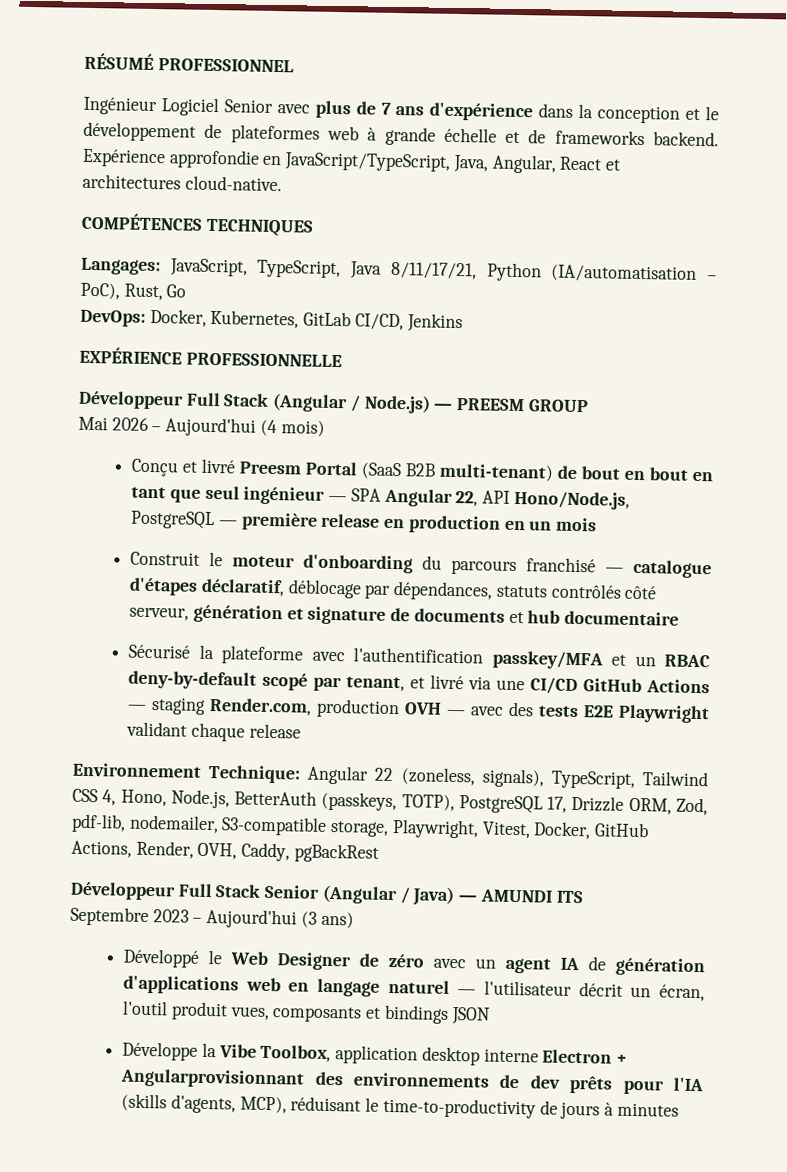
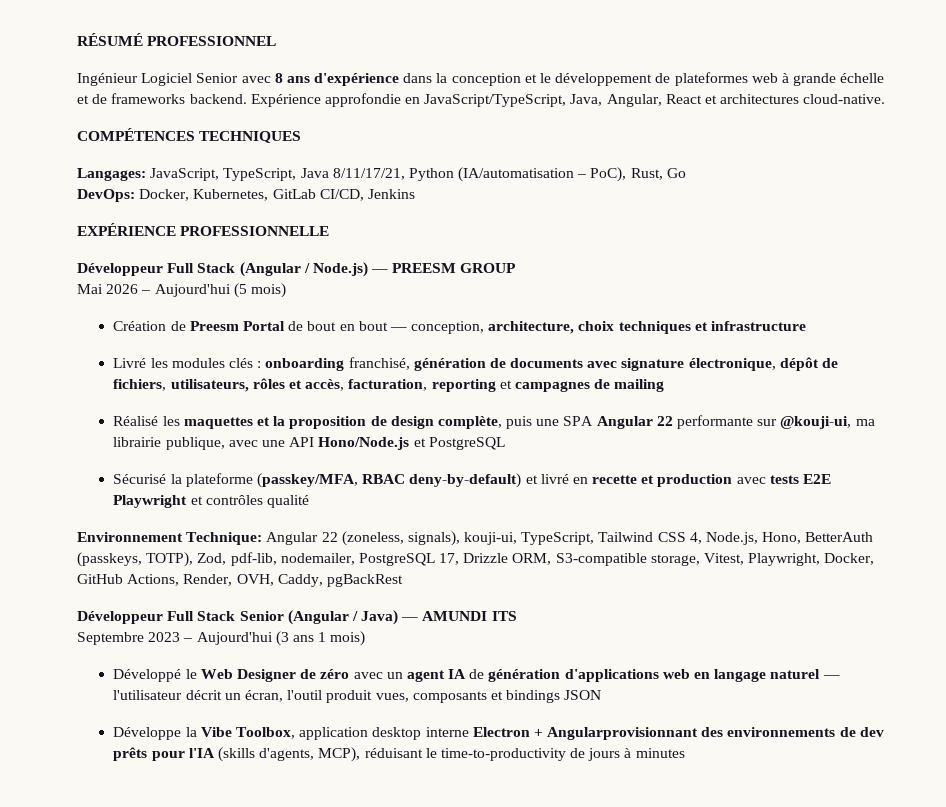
[314,100,391,119] plus de 7 -> [274,73,283,83] 8
[259,419,325,437] [131,458,714,482] [131,485,630,510] [130,510,597,534] [130,551,713,579] [129,577,658,601] [129,604,679,626] [128,644,711,670] [128,670,710,695] [127,697,710,724] [126,721,301,742] (4 mois) // Conçu et livré Preesm Portal (SaaS B2B multi-tenant) de bout en bout en tant que seul ingénieur — SPA Angular 22, API Hono/Node.js, PostgreSQL — première release en production en un mois // Construit le moteur d'onboarding du parcours franchisé — catalogue d'étapes déclaratif, déblocage par dépendances, statuts contrôlés côté serveur, génération et signature de documents et hub documentaire // Sécurisé la plateforme avec l'authentification passkey/MFA et un RBAC deny-by-default scopé par tenant, et livré via une CI/CD GitHub Actions — staging Render.com, production OVH — avec des tests E2E Playwright validant chaque release -> [233,283,286,298] [113,321,806,334] [113,357,838,371] [113,378,665,392] [113,415,875,429] [113,437,505,450] [113,473,831,488] [113,495,309,508] (5 mois) // Création de Preesm Portal de bout en bout — conception, architecture, choix techniques et infrastructure // Livré les modules clés : onboarding franchisé, génération de documents avec signature électronique, dépôt de fichiers, utilisateurs, rôles et accès, facturation, reporting et campagnes de mailing // Réalisé les maquettes et la proposition de design complète, puis une SPA Angular 22 performante sur @kouji-ui, ma librairie publique, avec une API Hono/Node.js et PostgreSQL // Sécurisé la plateforme (passkey/MFA, RBAC deny-by-default) et livré en recette et production avec tests E2E Playwright et contrôles qualité
(545, 778) none -> [464,532,518,545] kouji-ui,
[120,789,230,809] Hono, Node.js, -> [706,532,802,545] Node.js, Hono,
(455, 803) none -> [197,552,355,566] Zod, pdf-lib, nodemailer,
[675,797,708,816] [71,813,531,839] Zod, pdf-lib, nodemailer, S3-compatible storage, Playwright, Vitest, -> [555,553,821,566] S3-compatible storage, Vitest, Playwright,
[320,911,354,929] ans) -> [292,631,366,646] ans 1 mois)

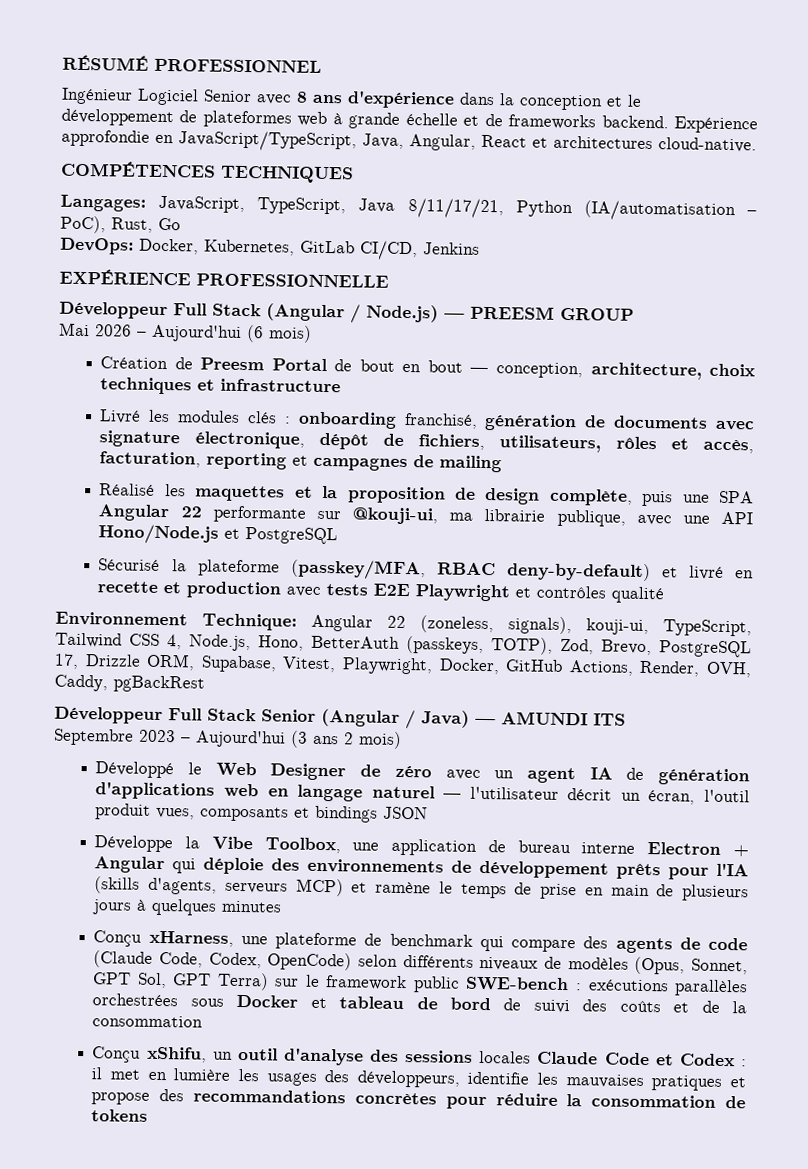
[233,283,247,298] (5 -> [246,325,264,343] (6
[230,552,355,566] pdf-lib, nodemailer, -> [601,639,652,656] Brevo,
[555,553,700,566] S3-compatible storage, -> [200,655,277,673] Supabase,
[318,632,327,642] 1 -> [344,732,354,745] 2
[299,727,699,740] application desktop interne Electron + Angularprovisionnant -> [352,838,749,857] [94,856,265,875] une application de bureau interne Electron + Angular qui déploie
[859,727,884,737] dev -> [479,860,610,879] développement
[318,747,586,762] MCP), réduisant le time-to-productivity de -> [224,878,749,902] serveurs MCP) et ramène le temps de prise en main de plusieurs
(632, 753) none -> [151,898,218,916] quelques
(685, 753) none -> [93,930,748,954] [93,950,748,975] [93,972,748,997] [92,993,747,1014] [92,1015,204,1028] [92,1046,747,1067] [91,1067,746,1091] [91,1089,746,1110] [91,1109,149,1122] // Conçu xHarness, une plateforme de benchmark qui compare des agents de code (Claude Code, Codex, OpenCode) selon différents niveaux de modèles (Opus, Sonnet, GPT Sol, GPT Terra) sur le framework public SWE-bench : exécutions parallèles orchestrées sous Docker et tableau de bord de suivi des coûts et de la consommation // Conçu xShifu, un outil d'analyse des sessions locales Claude Code et Codex : il met en lumière les usages des développeurs, identifie les mauvaises pratiques et propose des recommandations concrètes pour réduire la consommation de tokens

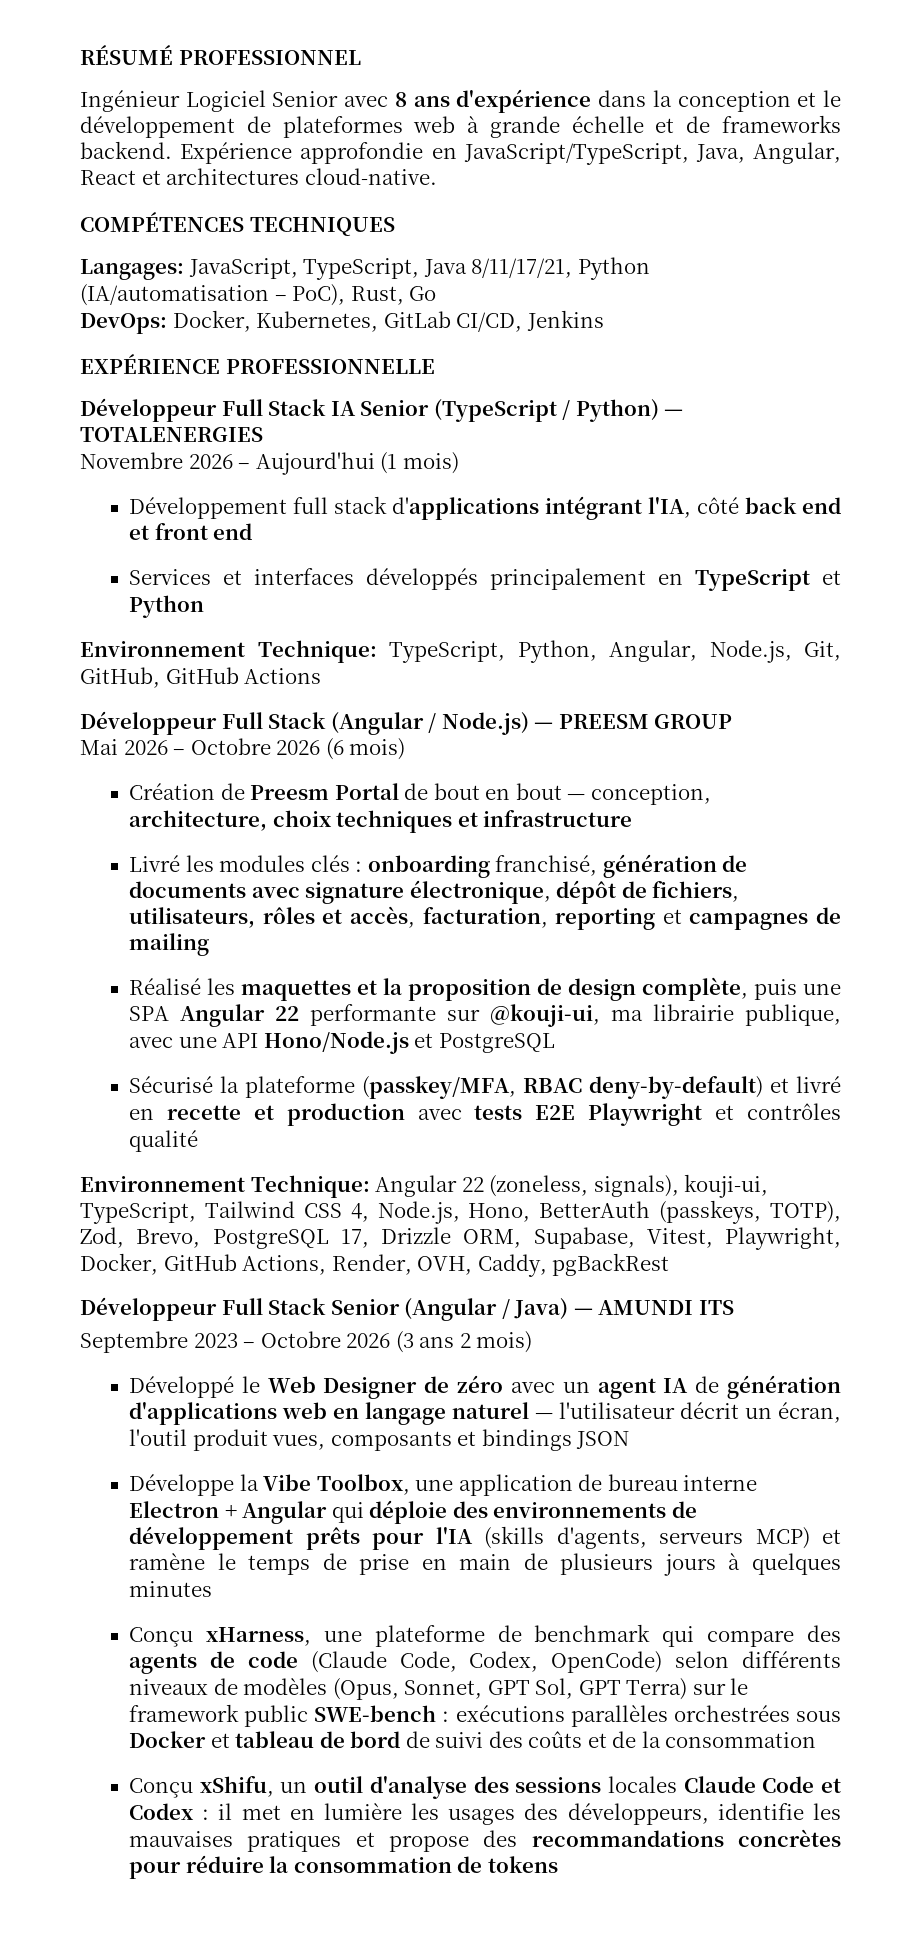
(389, 280) none -> [80,398,684,422] [80,427,263,442] [80,452,459,475] [129,496,842,520] [129,523,253,540] [129,568,841,591] [129,595,205,618] [80,640,841,663] [80,667,322,688] // Développeur Full Stack IA Senior (TypeScript / Python) — TOTALENERGIES // Novembre 2026 – Aujourd'hui (1 mois) // Développement full stack d'applications intégrant l'IA, côté back end et front end // Services et interfaces développés principalement en TypeScript et Python // Environnement Technique: TypeScript, Python, Angular, Node.js, Git, GitHub, GitHub Actions
[151,324,242,342] Aujourd'hui -> [190,738,321,755] Octobre 2026
[195,730,286,748] Aujourd'hui -> [260,1331,391,1348] Octobre 2026

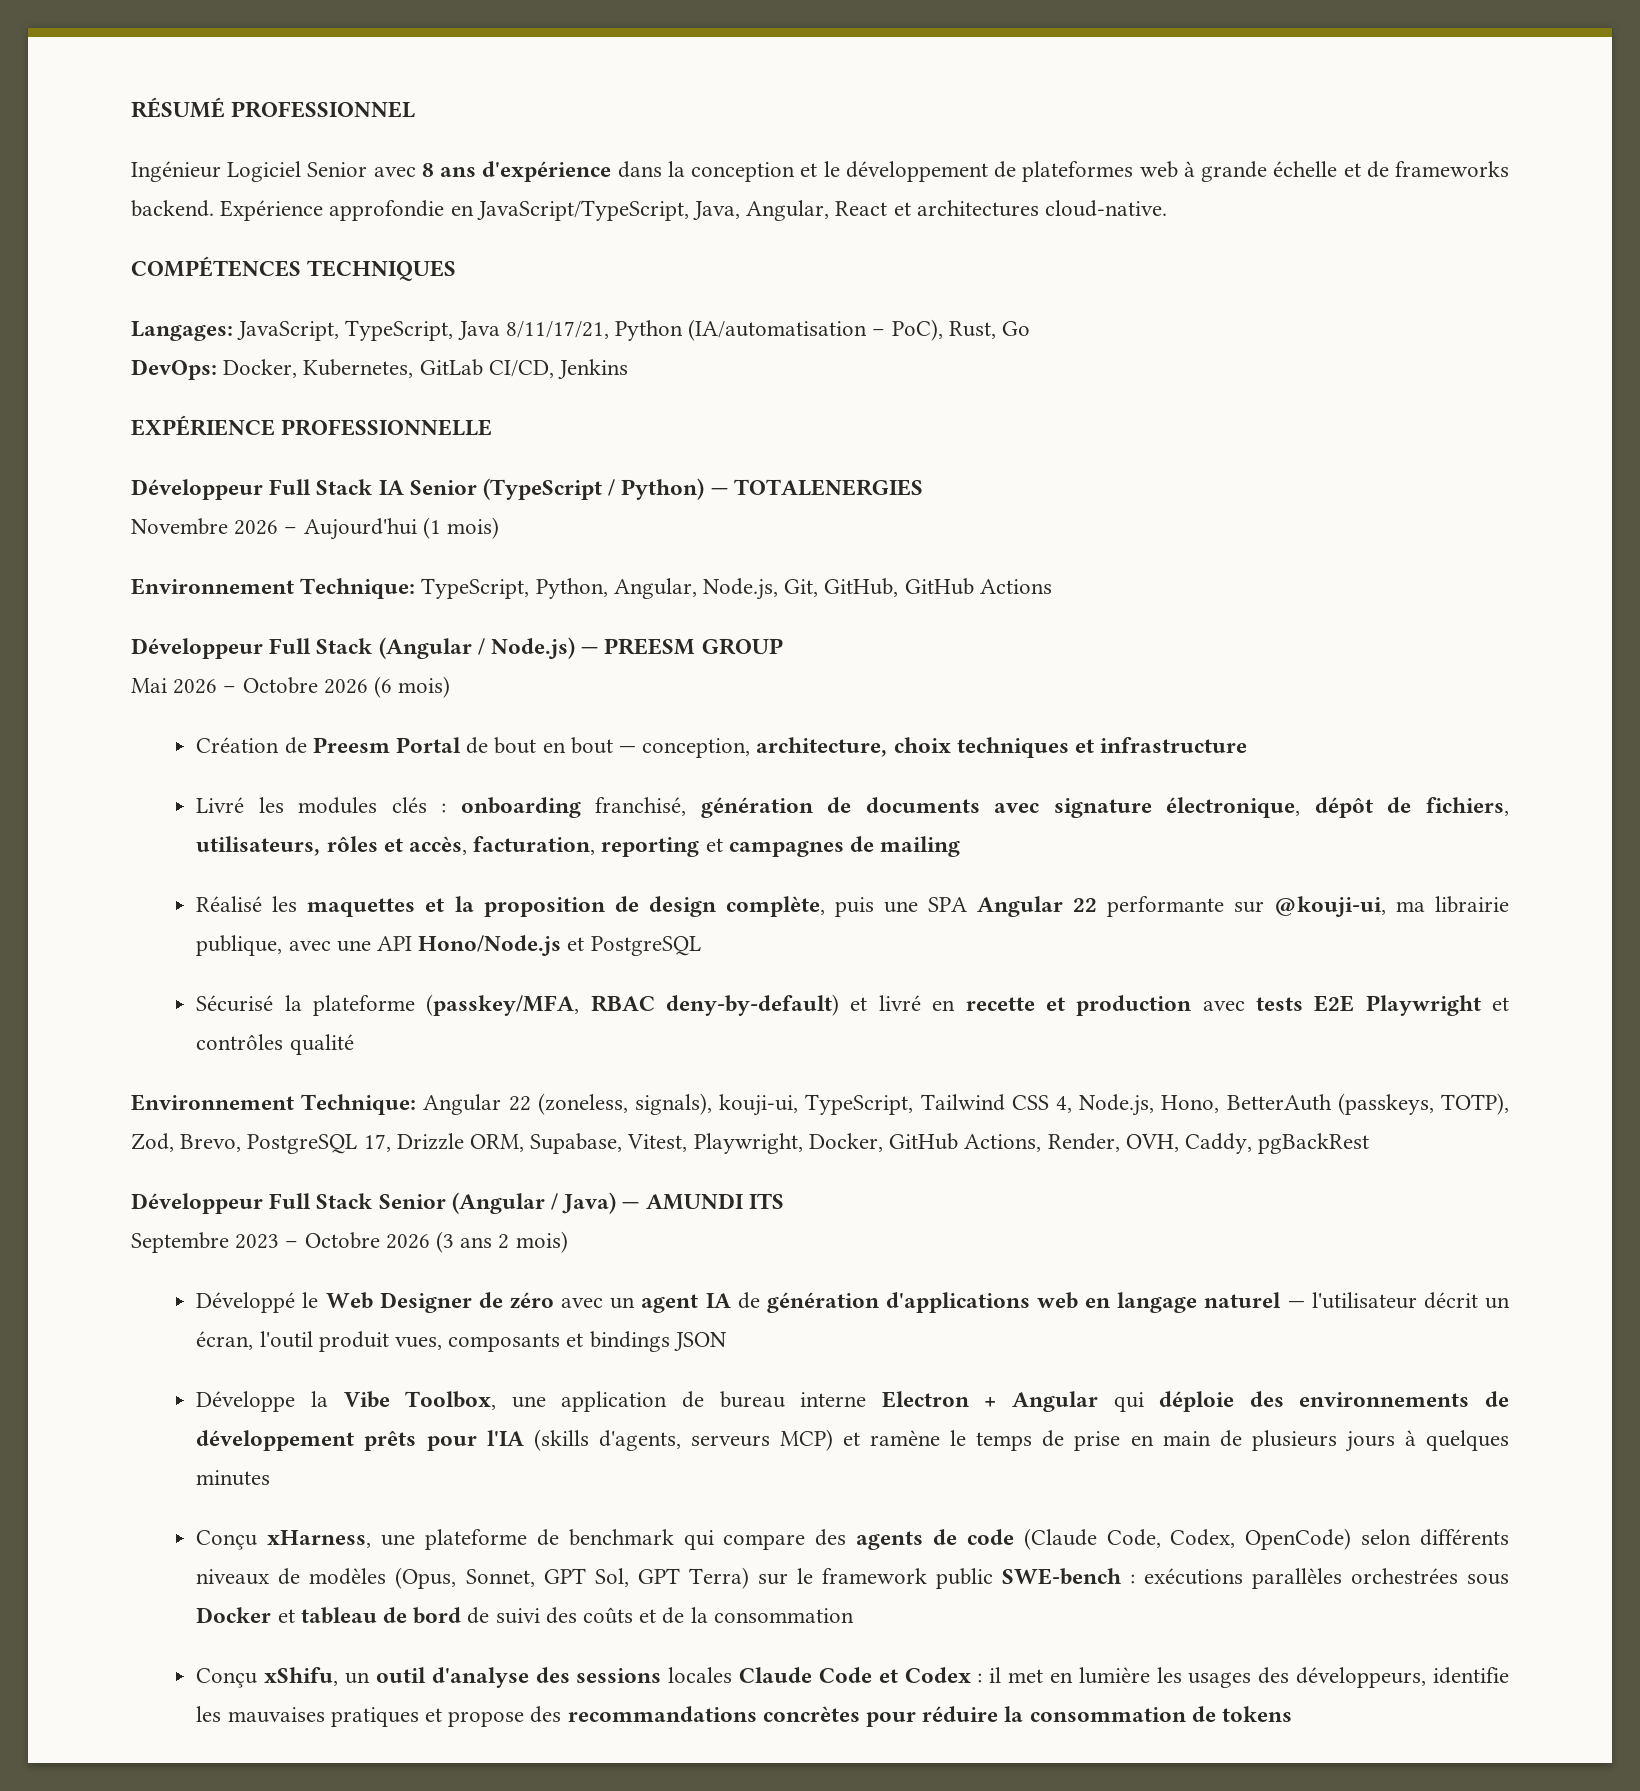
[129,496,842,520] [129,523,253,540] [129,568,841,591] [129,595,205,618] // Développement full stack d'applications intégrant l'IA, côté back end et front end // Services et interfaces développés principalement en TypeScript et Python -> (500, 528) none

